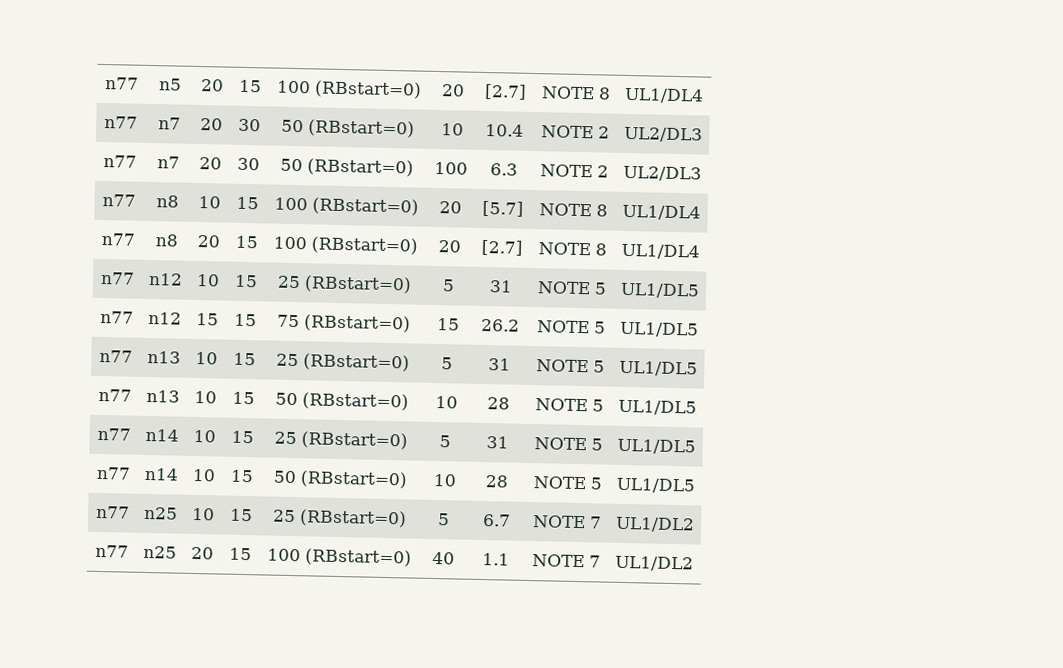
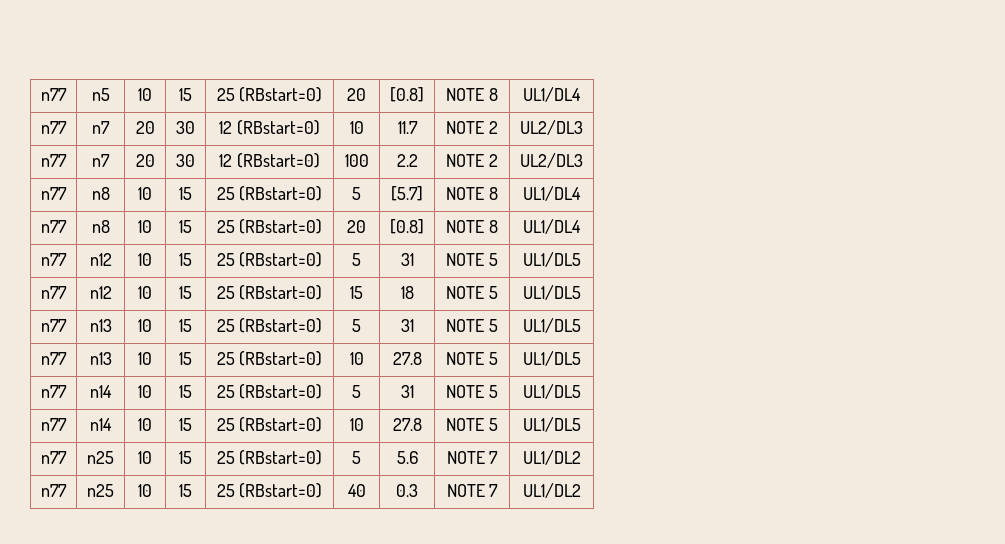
[201,79,224,92] [238,79,262,93] [275,80,422,99] [440,84,465,97] [483,83,527,100] 20 | 15 | 100 (RBstart=0) | 20 | [2.7] -> [138,88,152,101] [179,88,192,101] [216,87,323,102] [347,88,366,101] [390,87,424,102] 10 | 15 | 25 (RBstart=0) | 20 | [0.8]
[281,119,415,138] [440,123,464,136] [485,123,524,137] 50 (RBstart=0) | 10 | 10.4 -> [219,120,320,135] [349,121,364,134] [397,121,418,134] 12 (RBstart=0) | 10 | 11.7
[280,158,303,172] 50 -> [219,154,233,167] 12
[489,163,518,176] 6.3 -> [396,154,418,167] 2.2
[273,197,419,216] [438,201,462,214] 100 (RBstart=0) | 20 -> [216,186,323,201] [352,187,361,200] 25 (RBstart=0) | 5
[197,234,220,248] [234,235,258,249] [272,236,418,255] [437,240,461,253] [480,239,523,256] 20 | 15 | 100 (RBstart=0) | 20 | [2.7] -> [138,220,152,233] [179,220,192,233] [216,219,323,234] [347,220,366,233] [390,219,424,234] 10 | 15 | 25 (RBstart=0) | 20 | [0.8]
[196,312,219,326] [233,313,257,327] [277,314,300,328] 15 | 15 | 75 -> [138,286,152,299] [179,286,192,299] [216,286,235,299] 10 | 15 | 25
[481,318,520,332] 26.2 -> [400,286,414,299] 18
[275,392,409,411] [434,395,458,409] [487,397,510,410] 50 (RBstart=0) | 10 | 28 -> [216,351,323,366] [349,352,364,365] [392,352,422,365] 25 (RBstart=0) | 10 | 27.8
[273,470,408,489] [432,473,457,487] [485,475,509,488] 50 (RBstart=0) | 10 | 28 -> [216,417,323,432] [349,418,364,431] [392,418,422,431] 25 (RBstart=0) | 10 | 27.8
[481,514,511,527] 6.7 -> [396,451,418,464] 5.6
[191,546,214,560] [228,547,252,561] [266,548,301,562] 20 | 15 | 100 -> [138,484,152,497] [179,484,192,497] [216,484,235,497] 10 | 15 | 25
[481,552,510,566] 1.1 -> [396,484,418,497] 0.3

